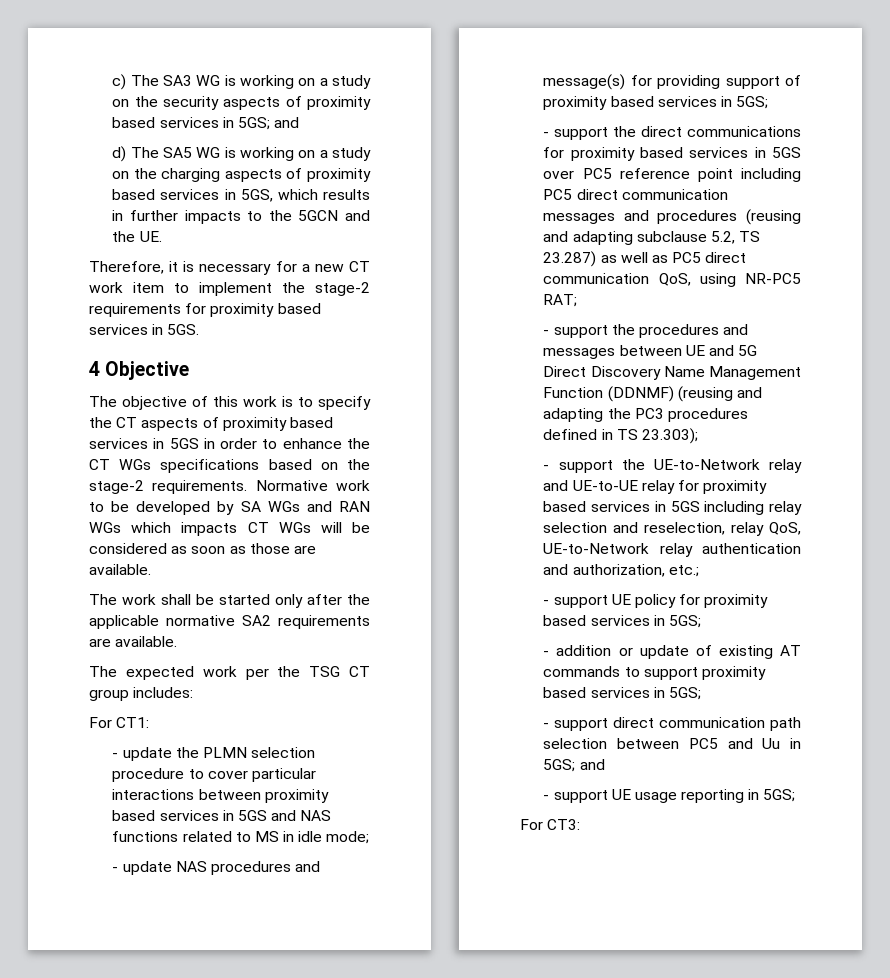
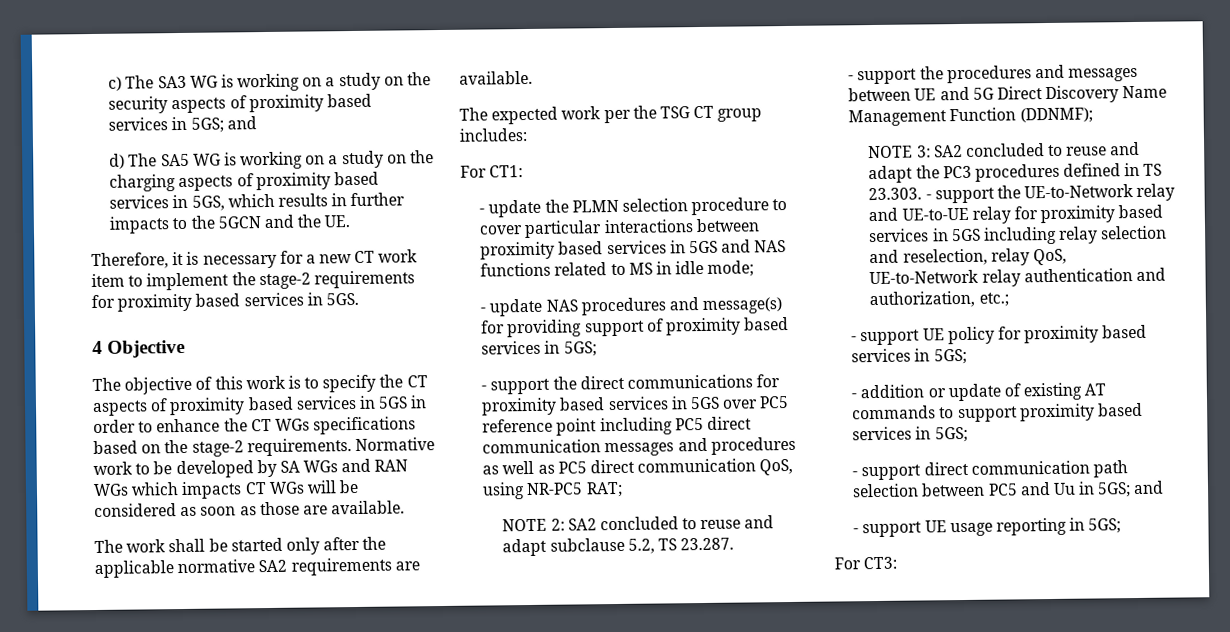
[746,209,801,225] [543,231,761,245] [543,251,597,267] (reusing and adapting subclause 5.2, TS 23.287) -> (796, 445) none
(578, 300) none -> [502,515,775,532] [502,537,735,557] // NOTE 2: SA2 concluded to reuse and adapt subclause 5.2, TS 23.287.
[607,386,762,402] [543,408,604,422] (DDNMF) (reusing and adapting -> [1019,107,1093,124] [868,141,1141,159] [868,165,914,184] (DDNMF); // NOTE 3: SA2 concluded to reuse and adapt
[641,428,698,444] 23.303); // -> [868,187,923,201] 23.303.

